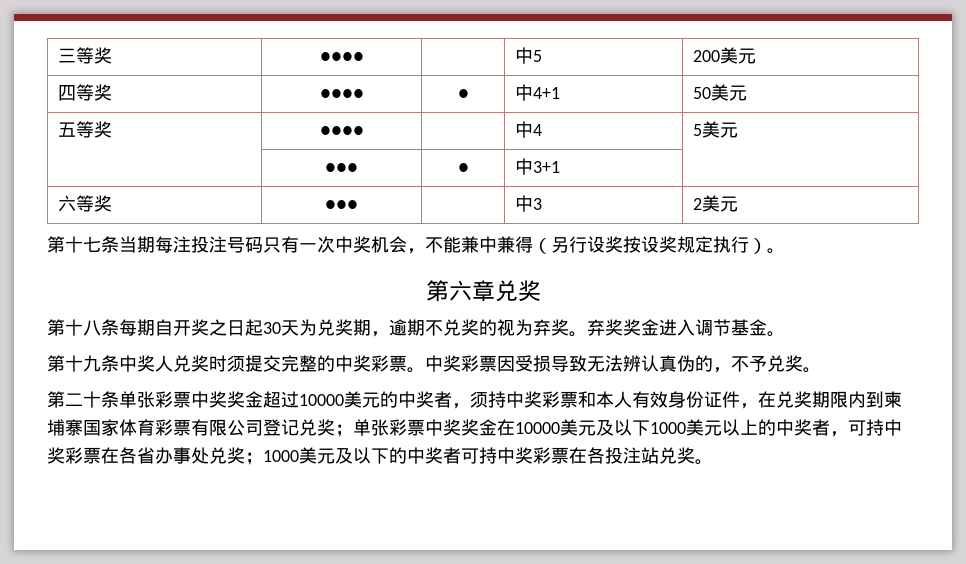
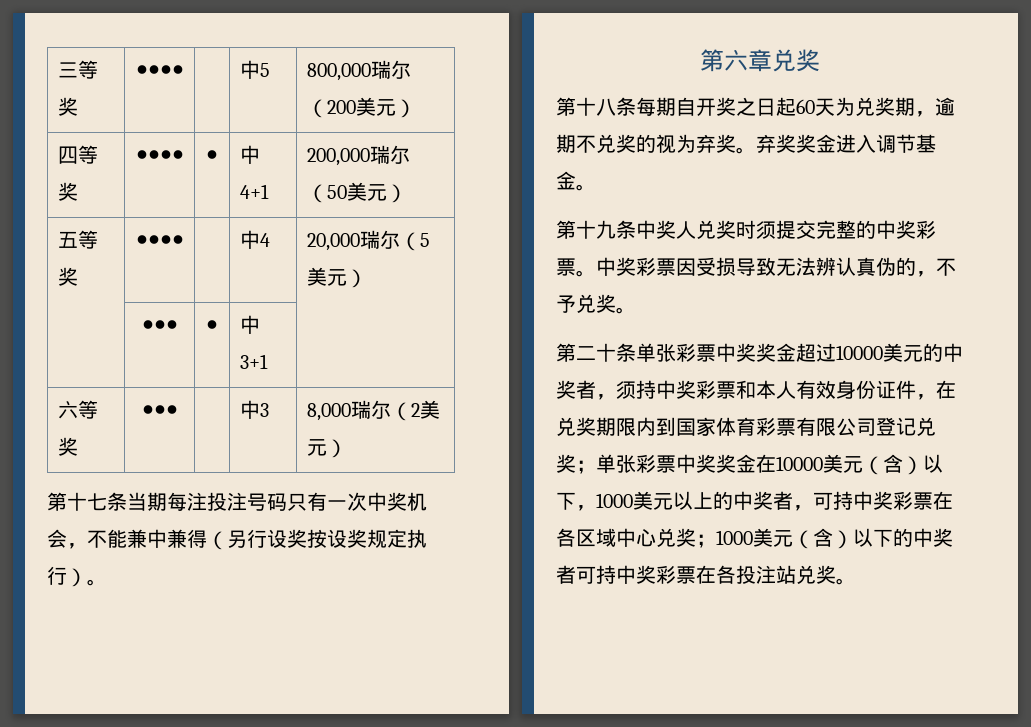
(543, 56) none -> [306,60,411,81] [306,99,327,118] 800,000瑞尔（
(757, 56) none -> [395,99,416,118] ）
(561, 93) none -> [306,145,410,166] [306,184,327,203] 200,000瑞尔（
(748, 93) none -> [386,184,407,203] ）
(543, 130) none -> [306,230,420,251] 20,000瑞尔（
(739, 130) none -> [346,269,367,288] ）
(543, 204) none -> [306,400,411,421] 8,000瑞尔（
(739, 204) none -> [326,439,347,458] ）
[263,322,281,334] 30 -> [796,99,815,114] 60
[884,391,902,408] [47,419,83,436] 柬埔寨 -> (676, 426) none
[596,419,650,436] 及以下 -> [863,454,943,475] [556,492,596,511] （含）以下，
[137,447,209,464] 省办事处 -> [576,528,656,547] 区域中心
[335,448,353,464] 及 -> [793,528,853,549] （含）

